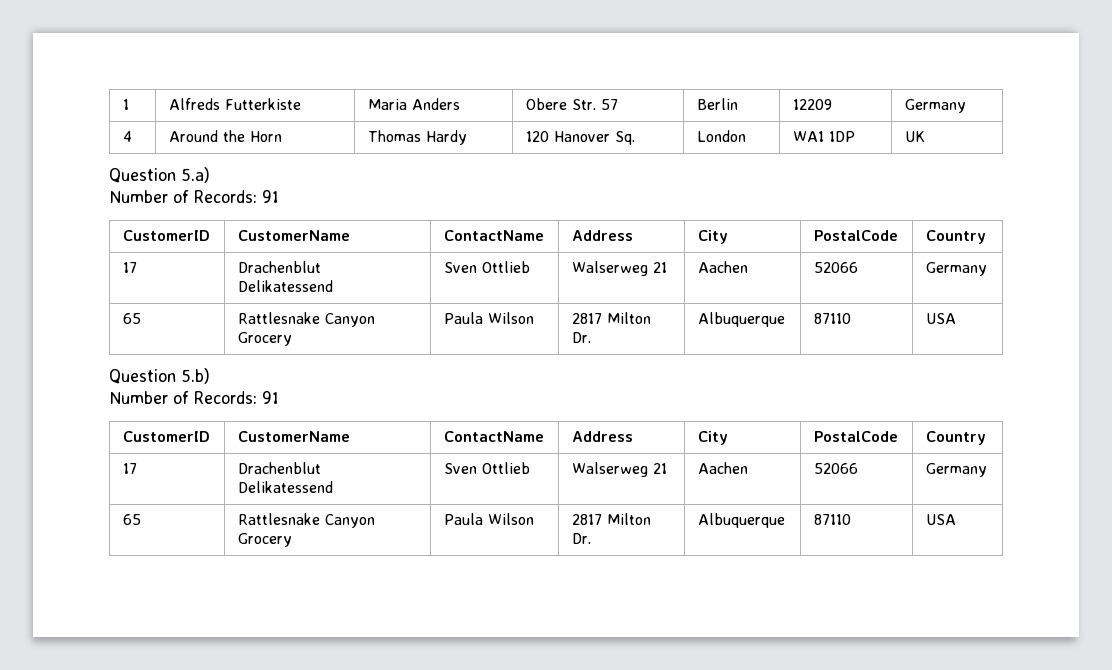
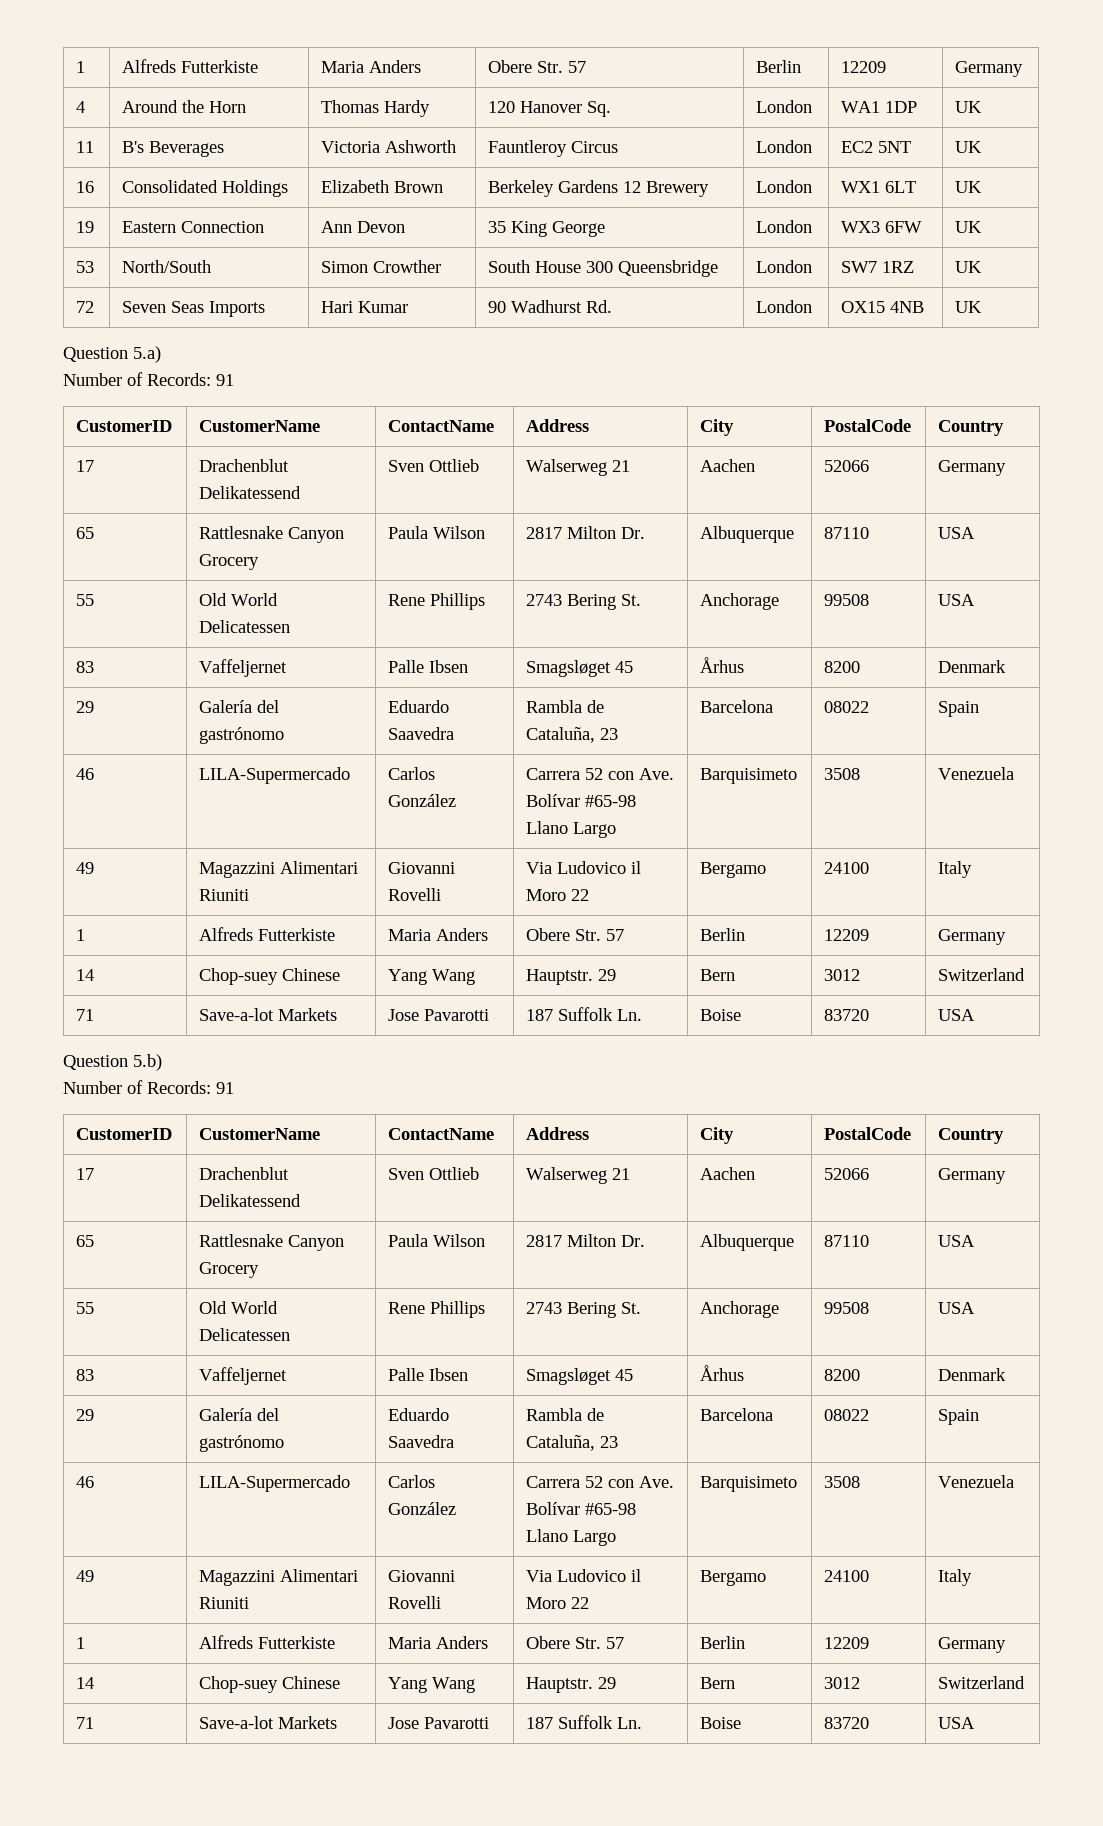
(925, 136) none -> [76,141,95,153] [122,141,225,157] [321,140,457,153] [488,140,619,157] [756,140,813,153] [841,141,912,153] [955,141,983,153] [76,181,95,193] [122,180,289,197] [321,180,444,193] [488,180,710,197] [756,180,813,193] [841,181,917,193] [955,181,983,193] [76,221,95,233] [122,221,265,233] [321,221,406,233] [488,221,606,237] [756,220,813,233] [841,221,923,233] [955,221,983,233] [76,261,95,273] [122,260,212,273] [321,260,442,273] [488,260,719,277] [756,260,813,273] [841,261,915,273] [955,261,983,273] [76,301,95,313] [122,301,266,317] [321,301,409,313] [488,300,613,313] [756,300,813,313] [841,301,925,313] [955,301,983,313] // 11 | B's Beverages | Victoria Ashworth | Fauntleroy Circus | London | EC2 5NT | UK // 16 | Consolidated Holdings | Elizabeth Brown | Berkeley Gardens 12 Brewery | London | WX1 6LT | UK // 19 | Eastern Connection | Ann Devon | 35 King George | London | WX3 6FW | UK // 53 | North/South | Simon Crowther | South House 300 Queensbridge | London | SW7 1RZ | UK // 72 | Seven Seas Imports | Hari Kumar | 90 Wadhurst Rd. | London | OX15 4NB | UK
(956, 318) none -> [76,594,95,606] [199,593,279,606] [199,620,291,633] [388,593,486,610] [526,594,642,610] [700,593,780,610] [824,594,870,606] [938,594,976,606] [76,661,95,673] [199,659,288,677] [388,660,469,673] [526,660,634,677] [700,657,745,673] [824,661,861,673] [938,660,1007,673] [76,701,95,713] [199,700,280,713] [199,727,285,744] [388,700,450,713] [388,727,455,740] [526,700,605,713] [526,727,619,743] [700,700,774,713] [824,701,870,713] [938,701,980,717] [76,768,95,780] [199,767,351,784] [388,767,436,780] [388,794,457,807] [526,768,675,780] [526,794,637,807] [526,821,617,838] [700,768,798,784] [824,768,861,780] [938,767,1015,780] [76,862,95,874] [199,861,359,878] [199,889,250,901] [388,862,456,874] [388,888,442,901] [526,861,642,874] [526,889,590,901] [700,862,767,878] [824,862,870,874] [938,861,973,878] [76,929,86,941] [199,927,336,941] [388,928,489,941] [526,928,625,941] [700,928,746,941] [824,929,870,941] [938,929,1007,945] [76,969,95,981] [199,968,341,985] [388,969,476,985] [526,969,617,985] [700,969,736,981] [824,969,861,981] [938,968,1026,981] [76,1009,95,1021] [199,1008,338,1021] [388,1009,490,1021] [526,1007,643,1021] [700,1009,742,1021] [824,1009,870,1021] [938,1009,976,1021] // 55 | Old World Delicatessen | Rene Phillips | 2743 Bering St. | Anchorage | 99508 | USA // 83 | Vaffeljernet | Palle Ibsen | Smagsløget 45 | Århus | 8200 | Denmark // 29 | Galería del gastrónomo | Eduardo Saavedra | Rambla de Cataluña, 23 | Barcelona | 08022 | Spain // 46 | LILA-Supermercado | Carlos González | Carrera 52 con Ave. Bolívar #65-98 Llano Largo | Barquisimeto | 3508 | Venezuela // 49 | Magazzini Alimentari Riuniti | Giovanni Rovelli | Via Ludovico il Moro 22 | Bergamo | 24100 | Italy // 1 | Alfreds Futterkiste | Maria Anders | Obere Str. 57 | Berlin | 12209 | Germany // 14 | Chop-suey Chinese | Yang Wang | Hauptstr. 29 | Bern | 3012 | Switzerland // 71 | Save-a-lot Markets | Jose Pavarotti | 187 Suffolk Ln. | Boise | 83720 | USA
(956, 519) none -> [76,1302,95,1314] [199,1301,279,1314] [199,1328,291,1341] [388,1301,486,1318] [526,1302,642,1318] [700,1301,780,1318] [824,1302,870,1314] [938,1302,976,1314] [76,1369,95,1381] [199,1367,288,1385] [388,1368,469,1381] [526,1368,634,1385] [700,1365,745,1381] [824,1369,861,1381] [938,1368,1007,1381] [76,1409,95,1421] [199,1408,280,1421] [199,1435,285,1452] [388,1408,450,1421] [388,1435,455,1448] [526,1408,605,1421] [526,1435,619,1451] [700,1408,774,1421] [824,1409,870,1421] [938,1409,980,1425] [76,1476,95,1488] [199,1475,351,1492] [388,1475,436,1488] [388,1502,457,1515] [526,1476,675,1488] [526,1502,637,1515] [526,1529,617,1546] [700,1476,798,1492] [824,1476,861,1488] [938,1475,1015,1488] [76,1570,95,1582] [199,1569,359,1586] [199,1597,250,1609] [388,1570,456,1582] [388,1596,442,1609] [526,1569,642,1582] [526,1597,590,1609] [700,1570,767,1586] [824,1570,870,1582] [938,1569,973,1586] [76,1637,86,1649] [199,1635,336,1649] [388,1636,489,1649] [526,1636,625,1649] [700,1636,746,1649] [824,1637,870,1649] [938,1637,1007,1653] [76,1677,95,1689] [199,1676,341,1693] [388,1677,476,1693] [526,1677,617,1693] [700,1677,736,1689] [824,1677,861,1689] [938,1676,1026,1689] [76,1717,95,1729] [199,1716,338,1729] [388,1717,490,1729] [526,1715,643,1729] [700,1717,742,1729] [824,1717,870,1729] [938,1717,976,1729] // 55 | Old World Delicatessen | Rene Phillips | 2743 Bering St. | Anchorage | 99508 | USA // 83 | Vaffeljernet | Palle Ibsen | Smagsløget 45 | Århus | 8200 | Denmark // 29 | Galería del gastrónomo | Eduardo Saavedra | Rambla de Cataluña, 23 | Barcelona | 08022 | Spain // 46 | LILA-Supermercado | Carlos González | Carrera 52 con Ave. Bolívar #65-98 Llano Largo | Barquisimeto | 3508 | Venezuela // 49 | Magazzini Alimentari Riuniti | Giovanni Rovelli | Via Ludovico il Moro 22 | Bergamo | 24100 | Italy // 1 | Alfreds Futterkiste | Maria Anders | Obere Str. 57 | Berlin | 12209 | Germany // 14 | Chop-suey Chinese | Yang Wang | Hauptstr. 29 | Bern | 3012 | Switzerland // 71 | Save-a-lot Markets | Jose Pavarotti | 187 Suffolk Ln. | Boise | 83720 | USA

